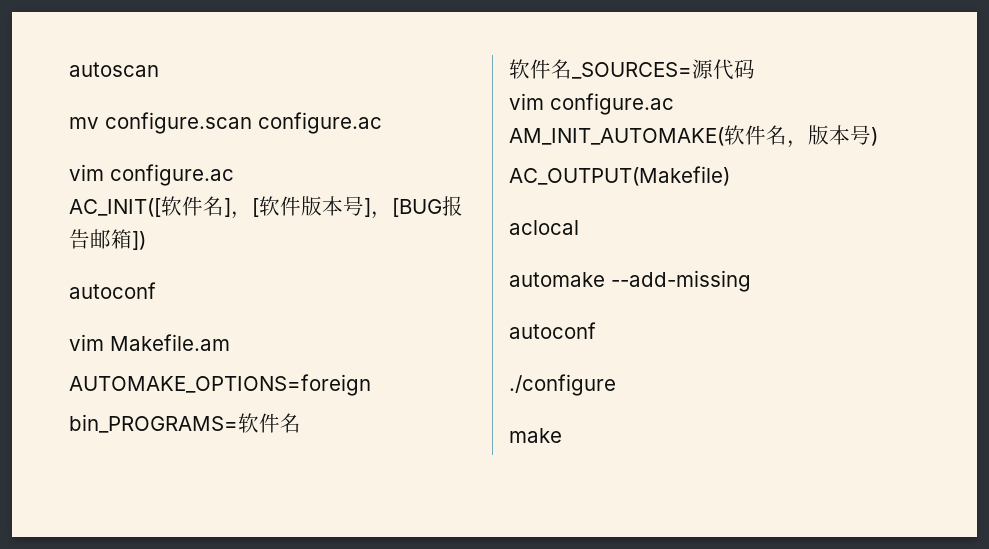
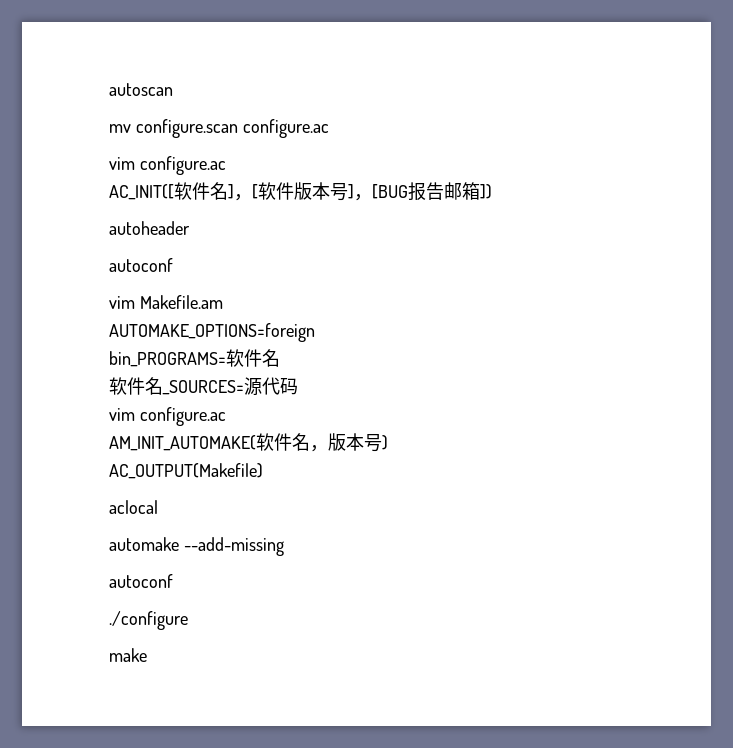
(146, 240) none -> [109,221,190,235] // autoheader

